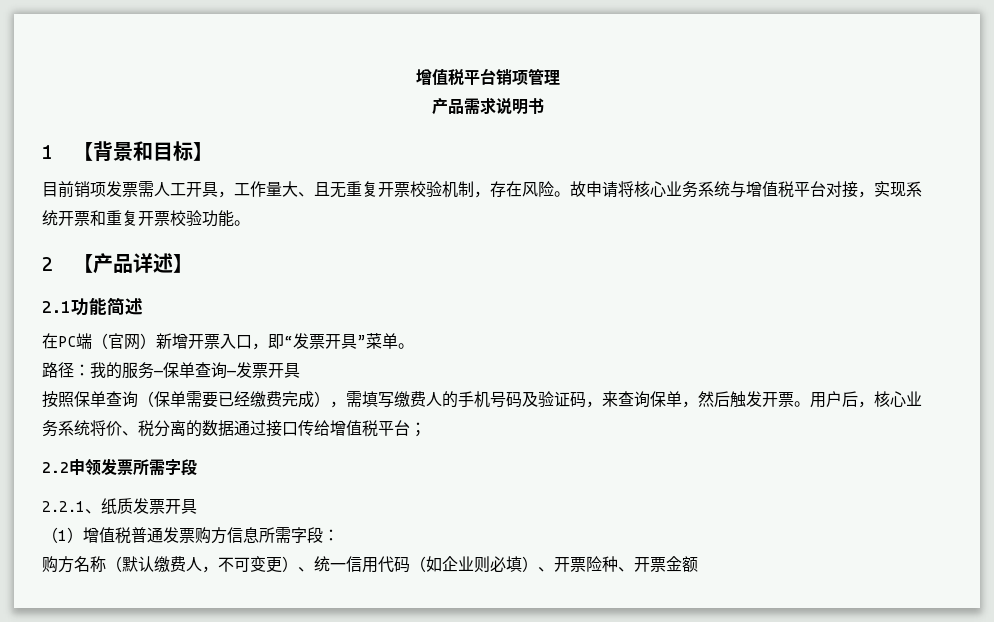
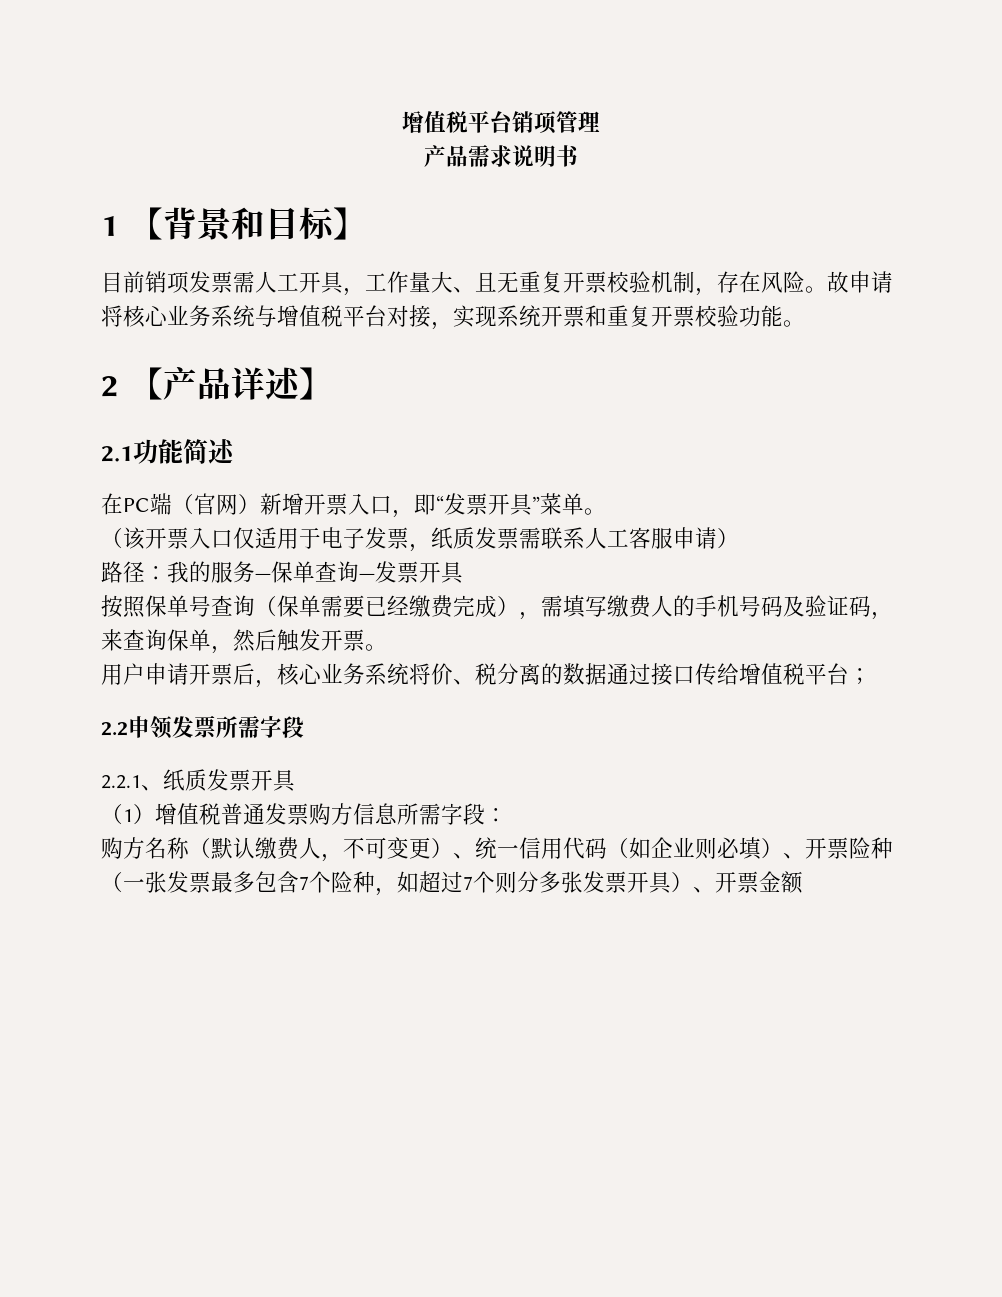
(414, 346) none -> [101,527,739,552] // （该开票入口仅适用于电子发票，纸质发票需联系人工客服申请）
(106, 399) none -> [189,595,211,617] 号
[810,391,842,408] 用户 -> [101,663,233,685] // 用户申请开票
(618, 564) none -> [101,871,693,896] （一张发票最多包含7个险种，如超过7个则分多张发票开具）

